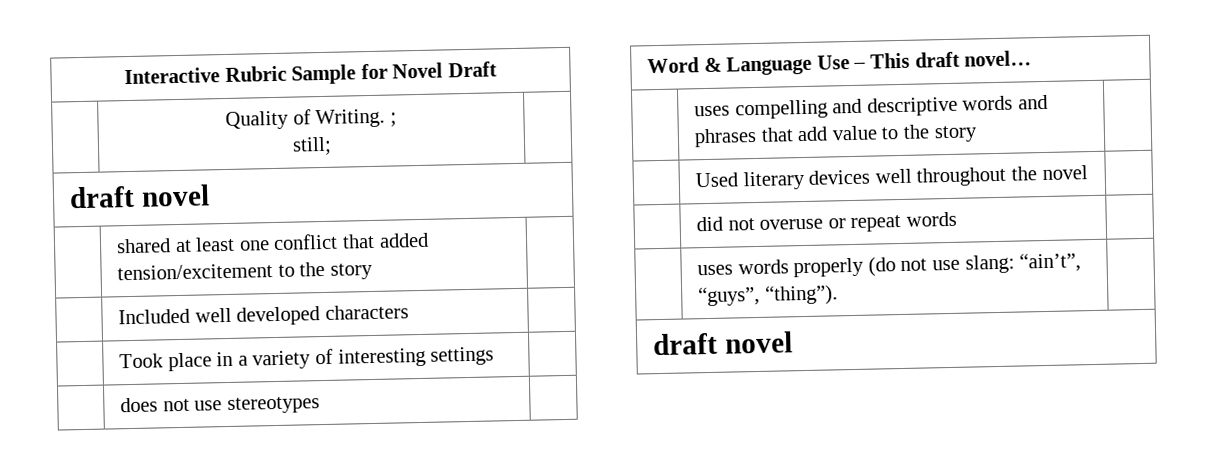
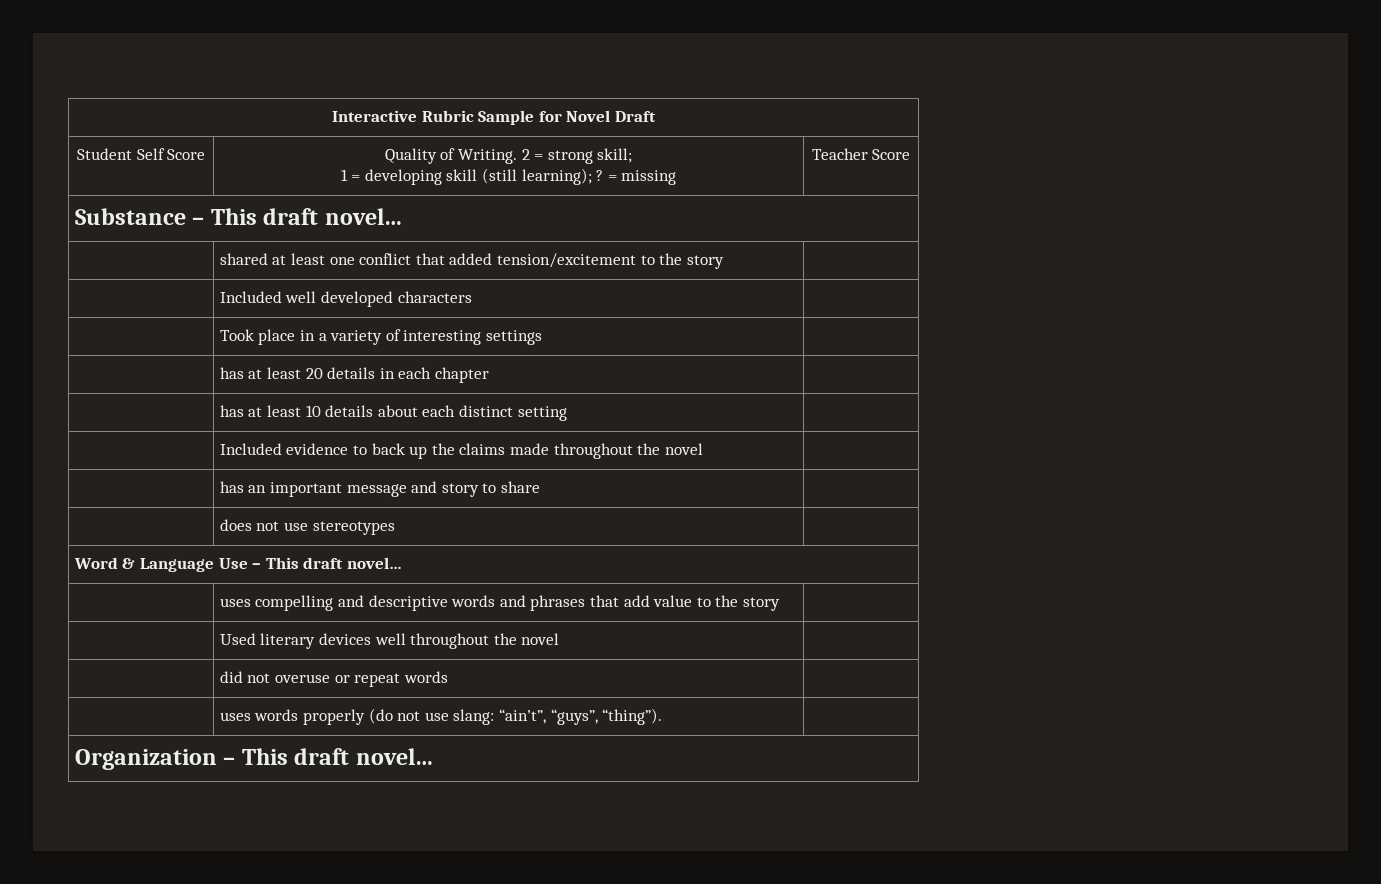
(497, 69) none -> [76,148,206,160] Student Self Score
[389,112,397,127] [291,136,332,156] [69,184,211,209] ; // still; | // draft novel -> [521,148,633,164] [340,168,677,185] [811,148,911,160] [74,208,403,225] 2 = strong skill; // 1 = developing skill (still learning); ? = missing | Teacher Score // Substance – This draft novel…
(495, 356) none -> [219,367,490,383] [219,405,567,421] [219,443,703,459] [219,481,541,497] // | has at least 20 details in each chapter | // | has at least 10 details about each distinct setting | // | Included evidence to back up the claims made throughout the novel | // | has an important message and story to share |
[653,331,794,356] draft novel -> [74,748,434,770] Organization – This draft novel…

